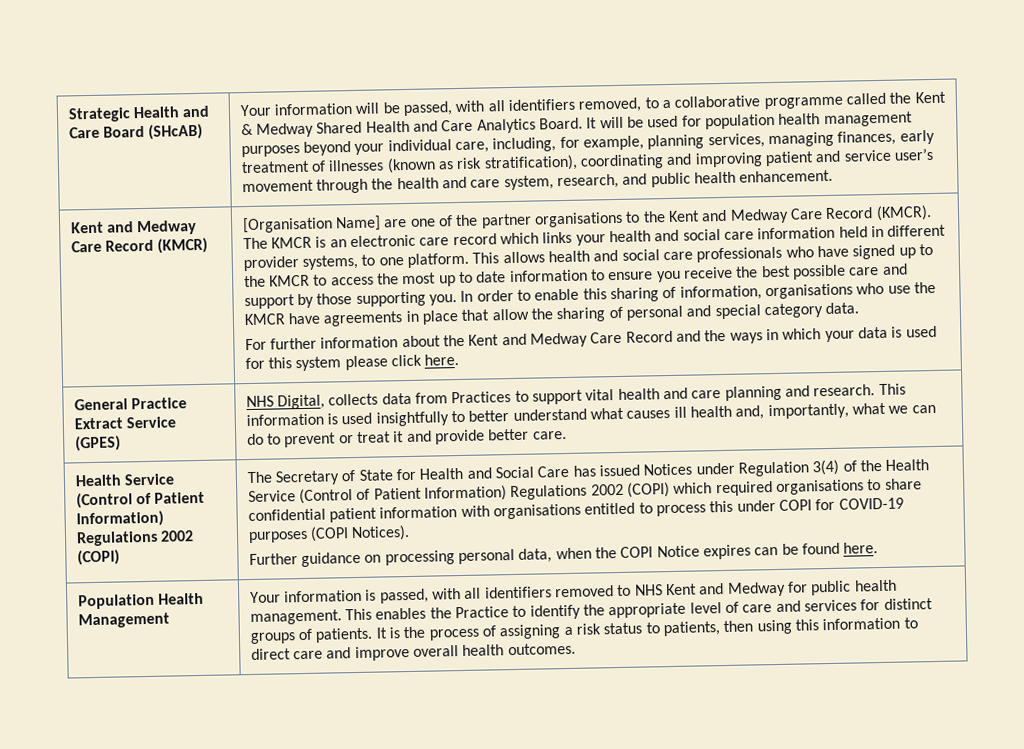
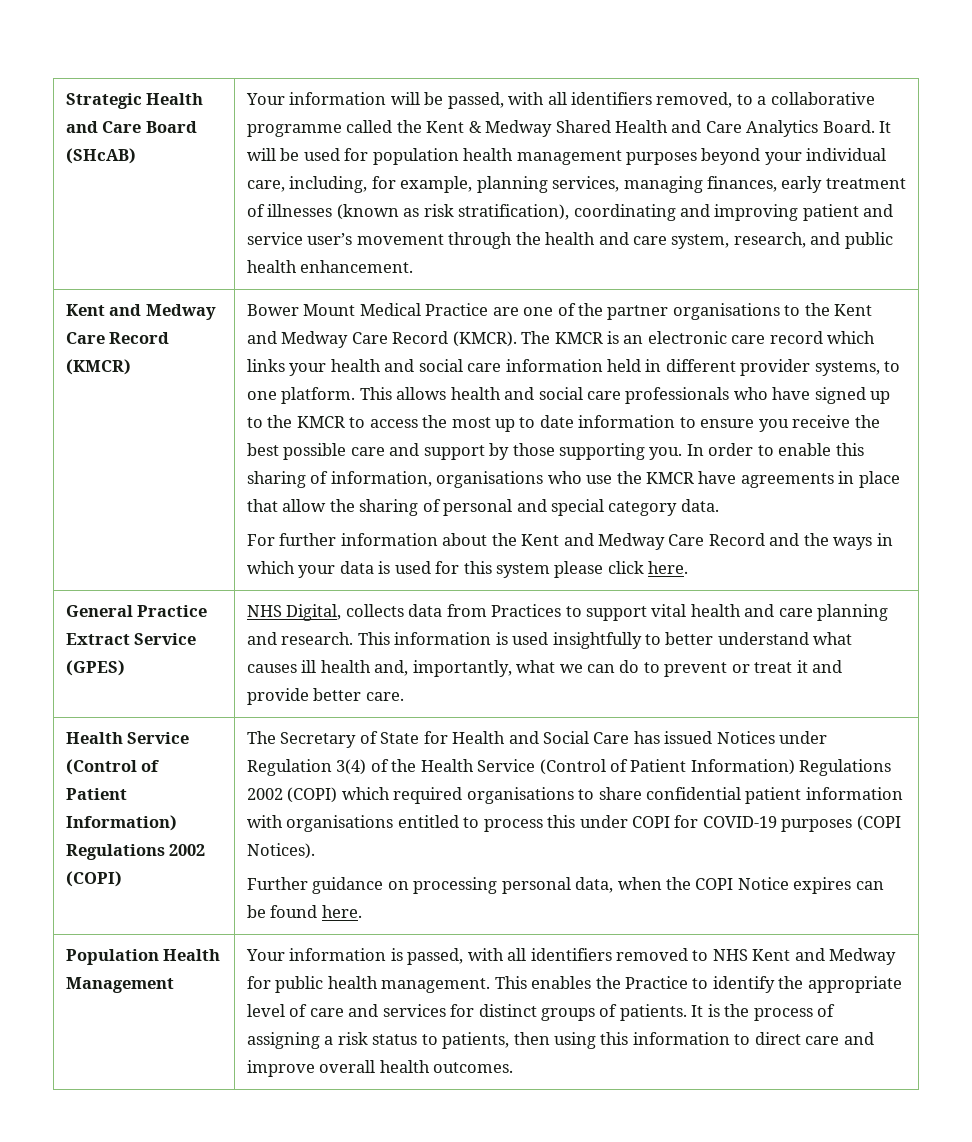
[241,215,382,234] [Organisation Name] -> [246,303,489,316] Bower Mount Medical Practice

